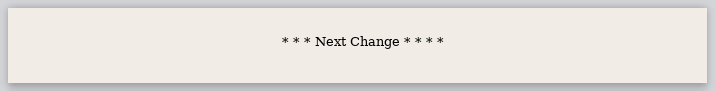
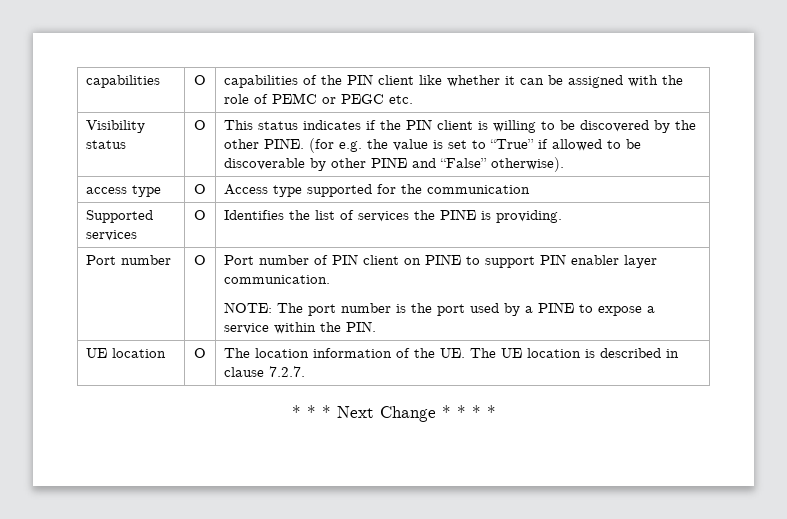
(281, 41) none -> [86,75,161,88] [194,75,206,85] [224,74,684,88] [224,93,414,104] [86,120,146,133] [86,140,127,149] [194,120,206,130] [224,119,697,133] [224,138,642,153] [224,157,565,172] [86,185,162,197] [194,184,206,194] [224,184,531,197] [86,210,154,223] [86,230,138,241] [194,210,206,220] [224,209,563,223] [86,255,172,265] [194,255,206,265] [224,254,658,268] [224,275,331,284] [224,302,656,316] [224,321,377,334] [86,348,167,358] [194,348,206,358] [224,348,680,358] [224,366,306,377] capabilities | O | capabilities of the PIN client like whether it can be assigned with the role of PEMC or PEGC etc. // Visibility status | O | This status indicates if the PIN client is willing to be discovered by the other PINE. (for e.g. the value is set to “True” if allowed to be discoverable by other PINE and “False” otherwise). // access type | O | Access type supported for the communication // Supported services | O | Identifies the list of services the PINE is providing. // Port number | O | Port number of PIN client on PINE to support PIN enabler layer communication. // NOTE: The port number is the port used by a PINE to expose a service within the PIN. // UE location | O | The location information of the UE. The UE location is described in clause 7.2.7. //

